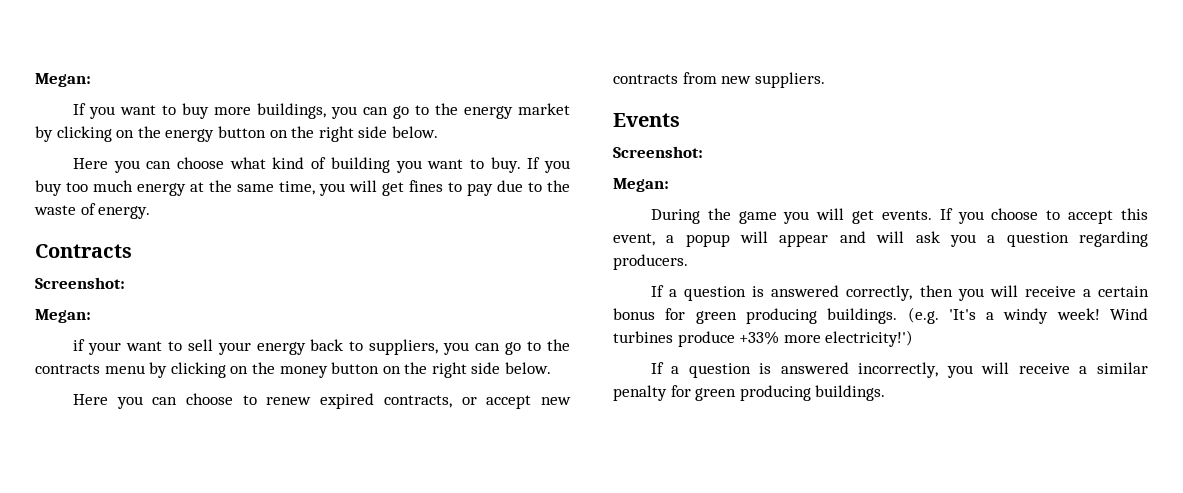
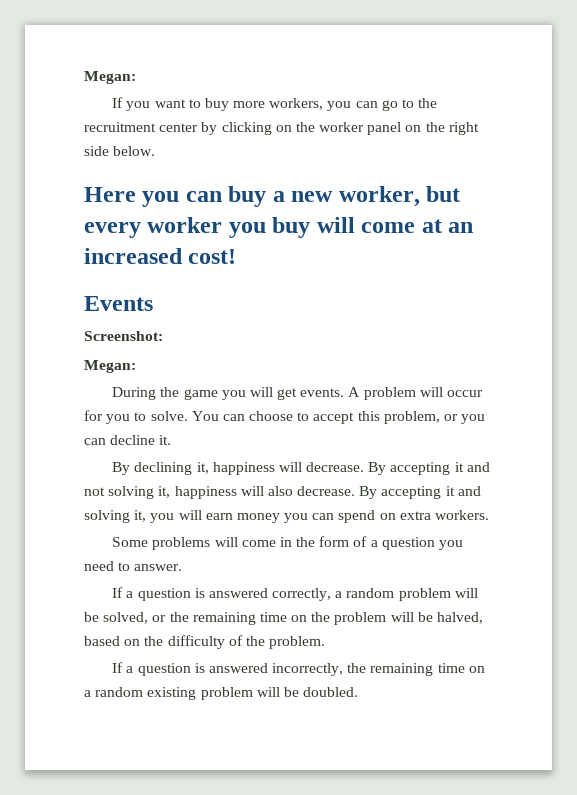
[256,103,570,119] [35,126,438,142] [72,157,571,173] [35,180,570,196] [34,203,151,219] [35,244,132,258] [35,277,125,289] [35,309,91,323] [72,339,570,355] [35,362,552,378] [72,393,571,409] [613,72,825,88] buildings, you can go to the energy market by clicking on the energy button on the right side below. // Here you can choose what kind of building you want to buy. If you buy too much energy at the same time, you will get fines to pay due to the waste of energy. // Contracts // Screenshot: // Megan: // if your want to sell your energy back to suppliers, you can go to the contracts menu by clicking on the money button on the right side below. // Here you can choose to renew expired contracts, or accept new contracts from new suppliers. -> [269,98,438,111] [84,122,479,135] [84,146,156,156] [84,186,461,207] [84,217,474,238] [84,248,237,264] workers, you can go to the recruitment center by clicking on the worker panel on the right side below. // Here you can buy a new worker, but every worker you buy will come at an increased cost!
[939,208,1148,224] [613,231,1148,247] [613,254,688,270] If you choose to accept this event, a popup will appear and will ask you a question regarding producers. -> [348,387,484,400] [84,410,486,424] [84,435,172,445] [112,462,490,475] [84,486,481,499] [84,510,490,523] [112,536,464,550] [84,561,183,571] A problem will occur for you to solve. You can choose to accept this problem, or you can decline it. // By declining it, happiness will decrease. By accepting it and not solving it, happiness will also decrease. By accepting it and solving it, you will earn money you can spend on extra workers. // Some problems will come in the form of a question you need to answer.
[919,285,1149,301] [613,307,1148,324] [613,330,914,347] then you will receive a certain bonus for green producing buildings. (e.g. 'It's a windy week! Wind turbines produce +33% more electricity!') -> [335,588,478,601] [84,612,484,625] [84,635,326,649] a random problem will be solved, or the remaining time on the problem will be halved, based on the difficulty of the problem.
[946,362,1148,378] [613,385,886,401] you will receive a similar penalty for green producing buildings. -> [347,663,485,676] [84,687,359,700] the remaining time on a random existing problem will be doubled.

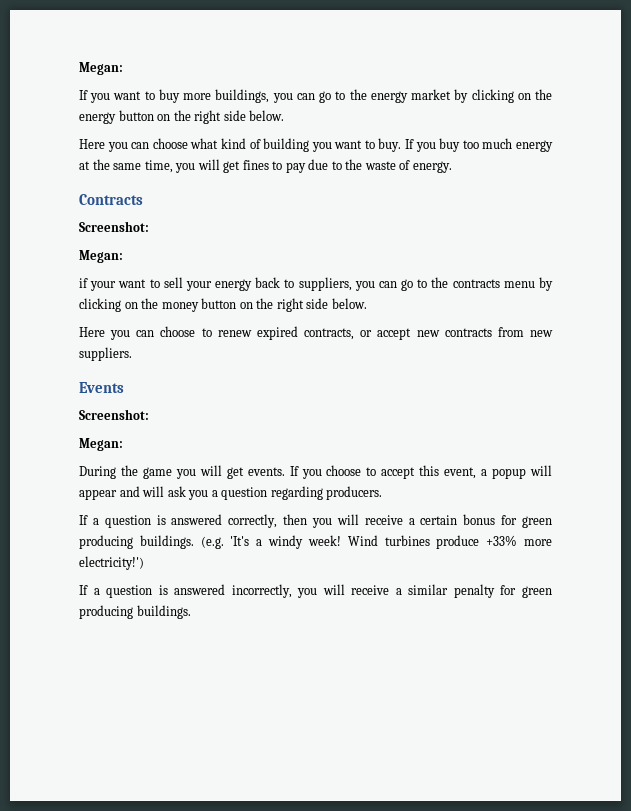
[269,98,438,111] [84,122,479,135] [84,146,156,156] [84,186,461,207] [84,217,474,238] [84,248,237,264] workers, you can go to the recruitment center by clicking on the worker panel on the right side below. // Here you can buy a new worker, but every worker you buy will come at an increased cost! -> [215,89,553,103] [79,110,285,124] [79,138,553,152] [79,159,452,173] [79,194,143,205] [79,221,149,232] [79,250,123,263] [79,277,554,291] [79,298,367,312] [79,326,553,340] [79,347,132,361] buildings, you can go to the energy market by clicking on the energy button on the right side below. // Here you can choose what kind of building you want to buy. If you buy too much energy at the same time, you will get fines to pay due to the waste of energy. // Contracts // Screenshot: // Megan: // if your want to sell your energy back to suppliers, you can go to the contracts menu by clicking on the money button on the right side below. // Here you can choose to renew expired contracts, or accept new contracts from new suppliers.
[348,387,484,400] [84,410,486,424] [84,435,172,445] [112,462,490,475] [84,486,481,499] [84,510,490,523] [112,536,464,550] [84,561,183,571] A problem will occur for you to solve. You can choose to accept this problem, or you can decline it. // By declining it, happiness will decrease. By accepting it and not solving it, happiness will also decrease. By accepting it and solving it, you will earn money you can spend on extra workers. // Some problems will come in the form of a question you need to answer. -> [289,465,552,479] [79,486,383,500] If you choose to accept this event, a popup will appear and will ask you a question regarding producers.
[335,588,478,601] [84,612,484,625] [84,635,326,649] a random problem will be solved, or the remaining time on the problem will be halved, based on the difficulty of the problem. -> [283,514,552,528] [79,535,552,549] [79,556,144,570] then you will receive a certain bonus for green producing buildings. (e.g. 'It's a windy week! Wind turbines produce +33% more electricity!')
[347,663,485,676] [84,687,359,700] the remaining time on a random existing problem will be doubled. -> [297,584,552,598] [79,605,191,619] you will receive a similar penalty for green producing buildings.

